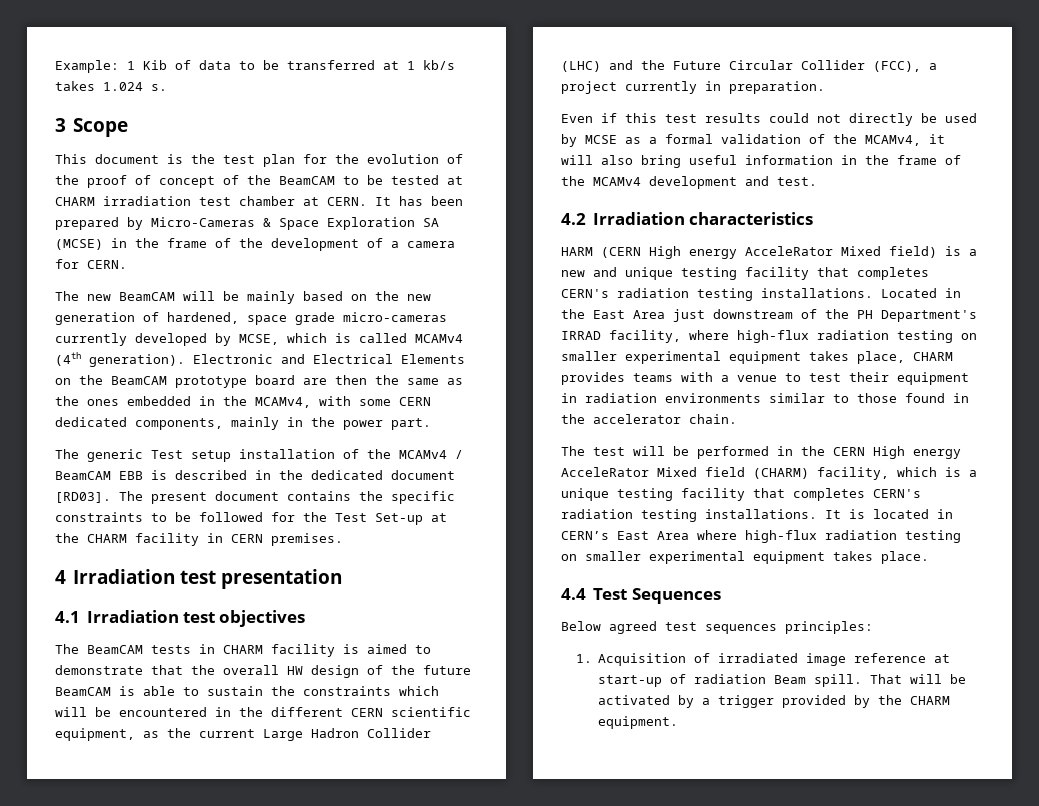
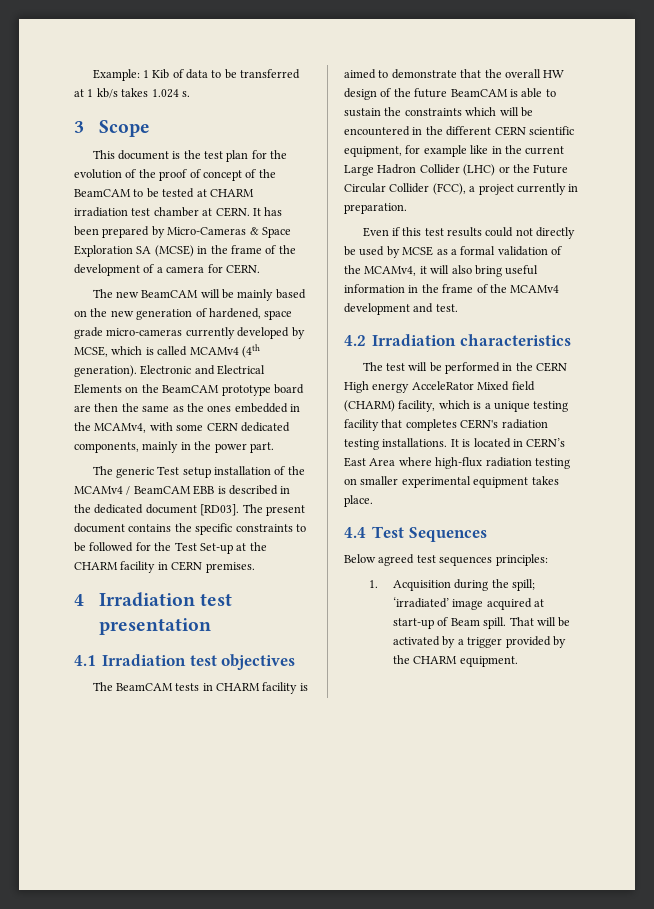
[143,731,159,738] as -> [405,145,502,157] for example like in
[609,60,633,70] and -> [498,166,510,173] or
[561,246,977,259] [561,267,929,280] [561,288,961,301] [561,309,977,322] [561,330,977,343] [561,351,953,364] [561,372,969,385] [561,393,969,403] [561,414,737,424] // HARM (CERN High energy AcceleRator Mixed field) is a new and unique testing facility that completes CERN's radiation testing installations. Located in the East Area just downstream of the PH Department's IRRAD facility, where high-flux radiation testing on smaller experimental equipment takes place, CHARM provides teams with a venue to test their equipment in radiation environments similar to those found in the accelerator chain. -> (571, 340) none
[694,653,927,666] of irradiated image reference -> [454,579,536,591] [393,597,532,610] during the spill; ‘irradiated’ image acquired
[694,674,767,684] radiation -> (449, 621) none

